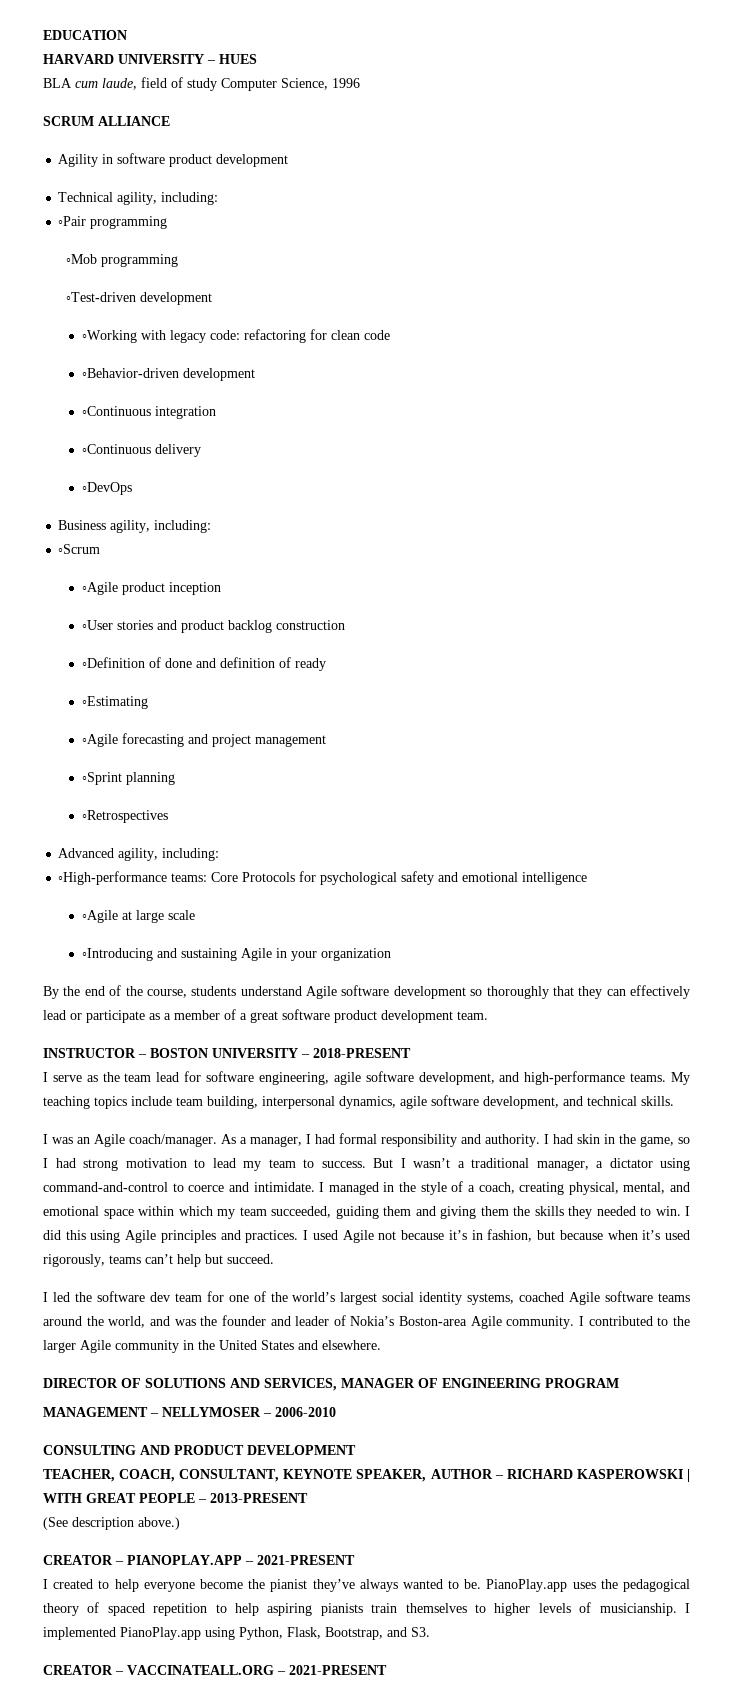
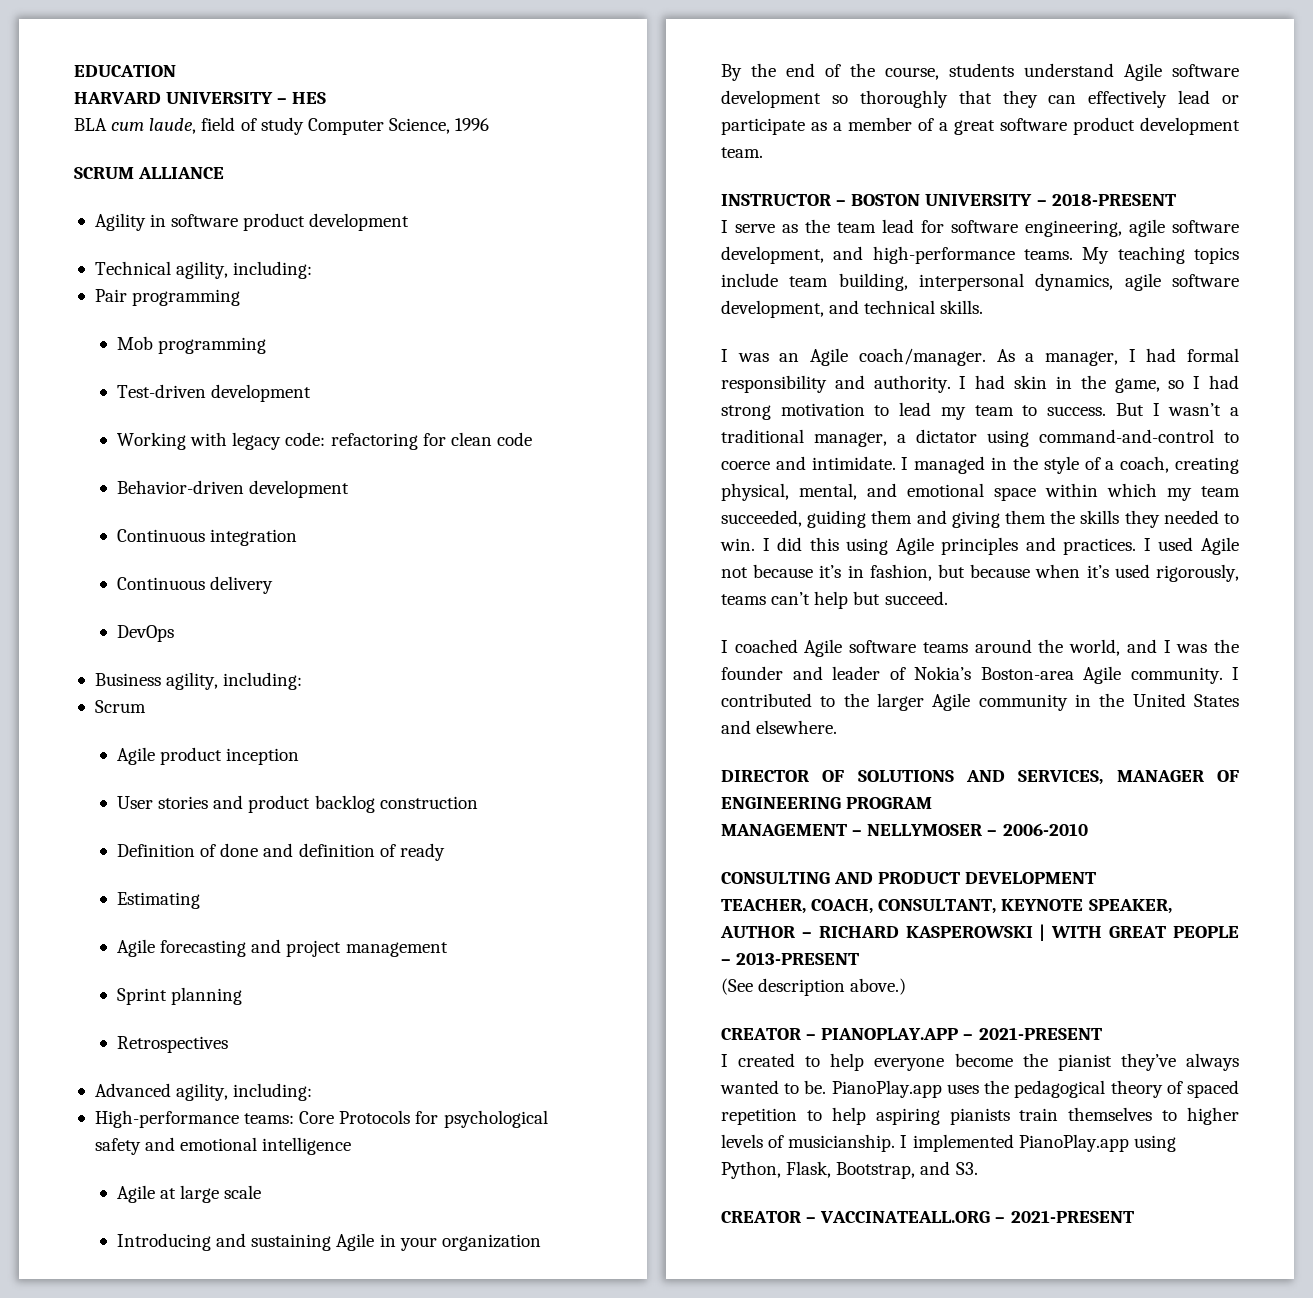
[219,54,257,64] HUES -> [292,92,327,104] HES
[58,216,168,229] [66,254,179,267] [66,292,213,305] [81,330,137,343] ◦Pair programming // ◦Mob programming // ◦Test-driven development // ◦Working -> [94,289,241,306] [117,336,267,354] [117,384,312,402] [117,432,187,450] Pair programming // Mob programming // Test-driven development // Working
[81,368,255,381] [81,406,151,416] ◦Behavior-driven development // ◦Continuous -> [117,480,350,498] [117,529,206,542] Behavior-driven development // Continuous
[81,444,151,454] ◦Continuous -> [117,577,206,590] Continuous
[81,482,132,495] ◦DevOps -> [117,625,175,642] DevOps
[58,544,101,554] [81,582,118,595] ◦Scrum // ◦Agile -> [94,700,146,713] [117,747,156,765] Scrum // Agile
[81,620,113,630] ◦User -> [117,796,154,809] User
[81,657,145,668] ◦Definition -> [117,844,196,857] Definition
[81,696,148,709] [81,734,118,747] ◦Estimating // ◦Agile -> [117,892,201,909] [117,939,156,957] Estimating // Agile
[81,772,122,785] ◦Sprint -> [117,988,168,1005] Sprint
[81,810,168,823] ◦Retrospectives -> [117,1036,229,1053] Retrospectives
[58,871,168,885] ◦High-performance -> [94,1110,239,1128] High-performance
[81,910,118,923] ◦Agile -> [117,1185,156,1203] Agile
[81,948,153,961] ◦Introducing -> [117,1233,212,1251] Introducing
[52,1291,515,1305] led the software dev team for one of the world’s largest social identity systems, -> (728, 646) none
(170, 1321) none -> [1163,640,1171,653] I

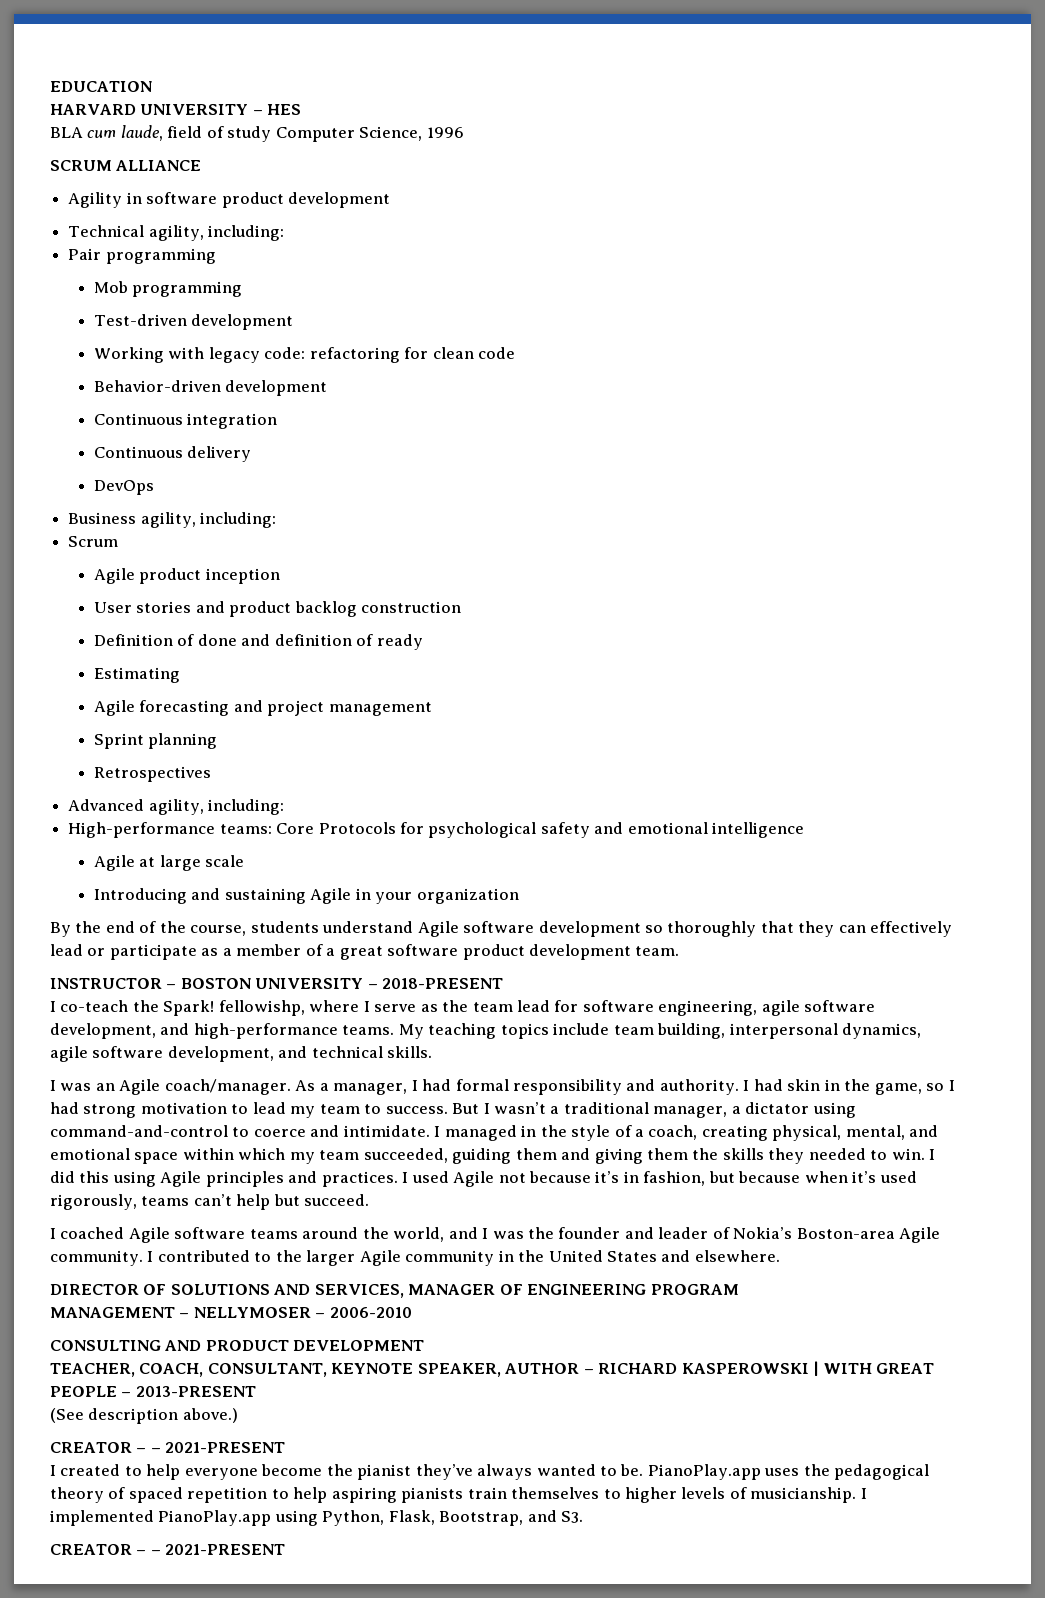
(728, 226) none -> [60,1000,370,1016] co-teach the Spark! fellowishp, where I
[821,1028,959,1040] PIANOPLAY.APP -> (147, 1450) none
[820,1211,991,1223] VACCINATEALL.ORG -> (147, 1552) none

